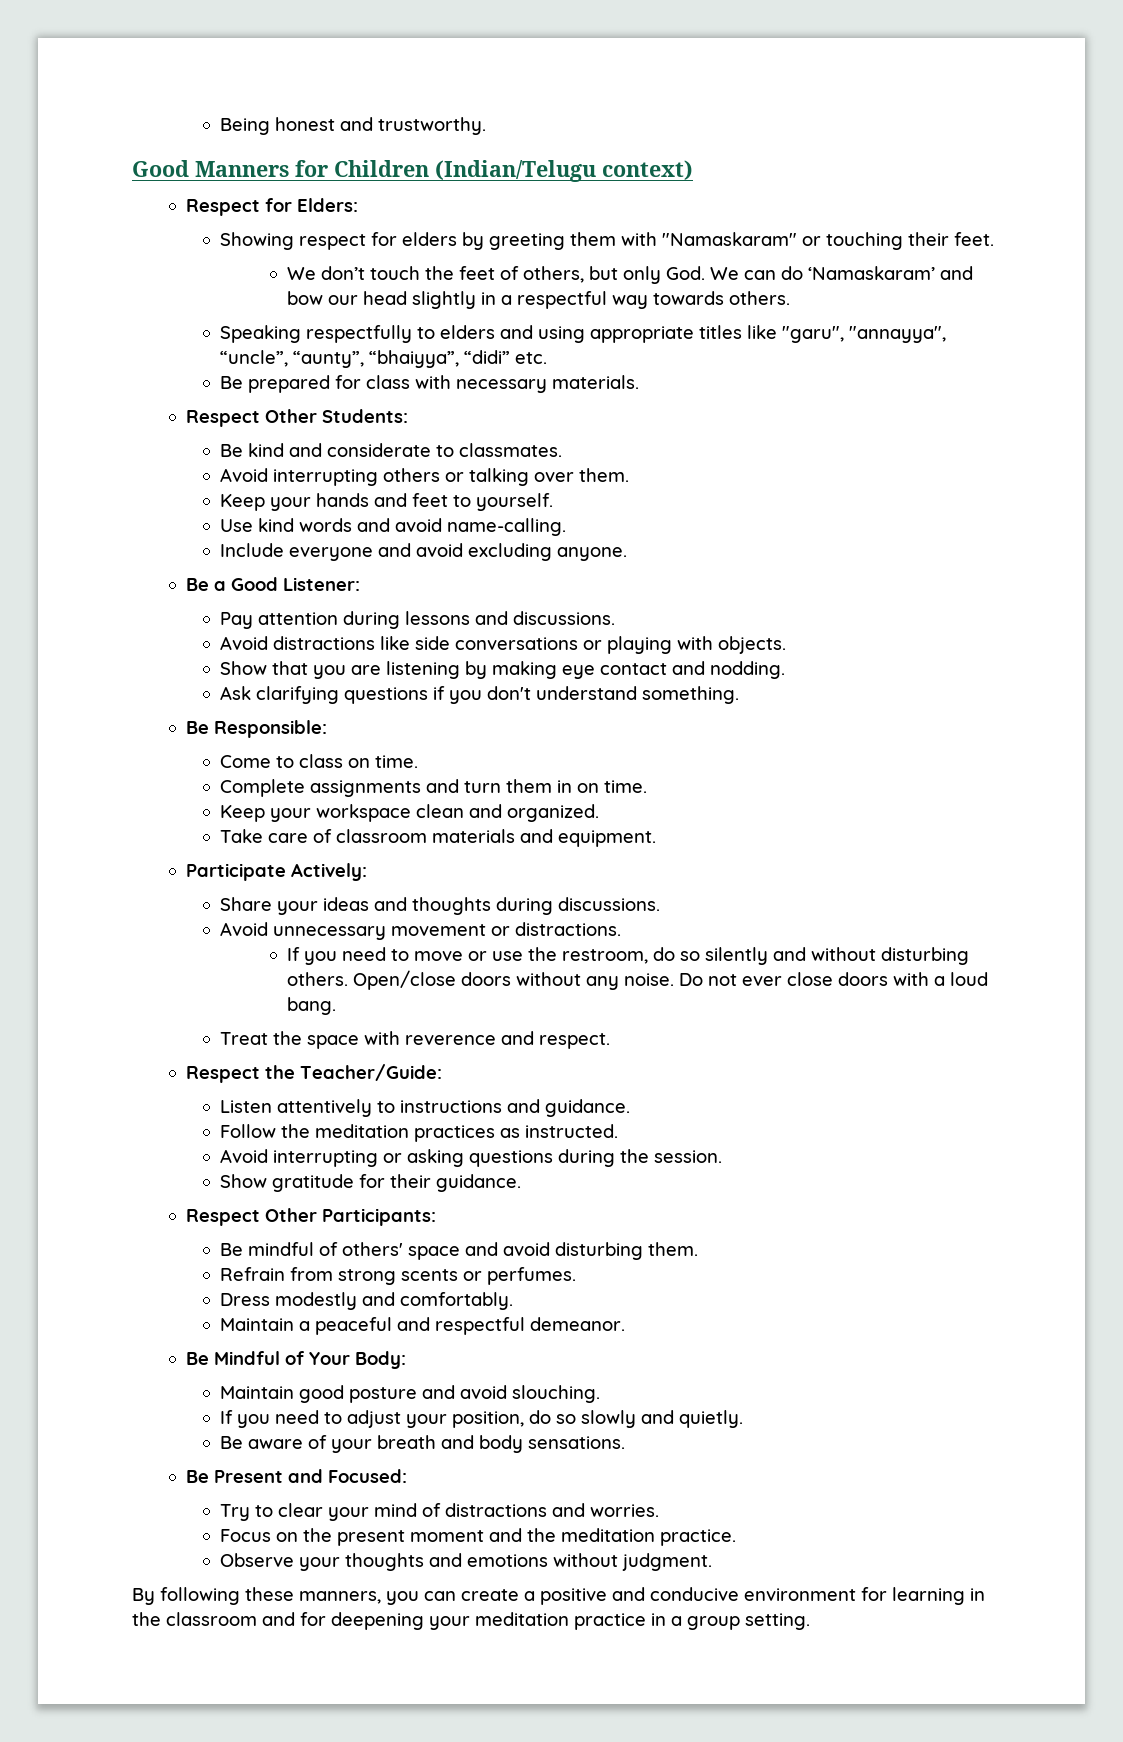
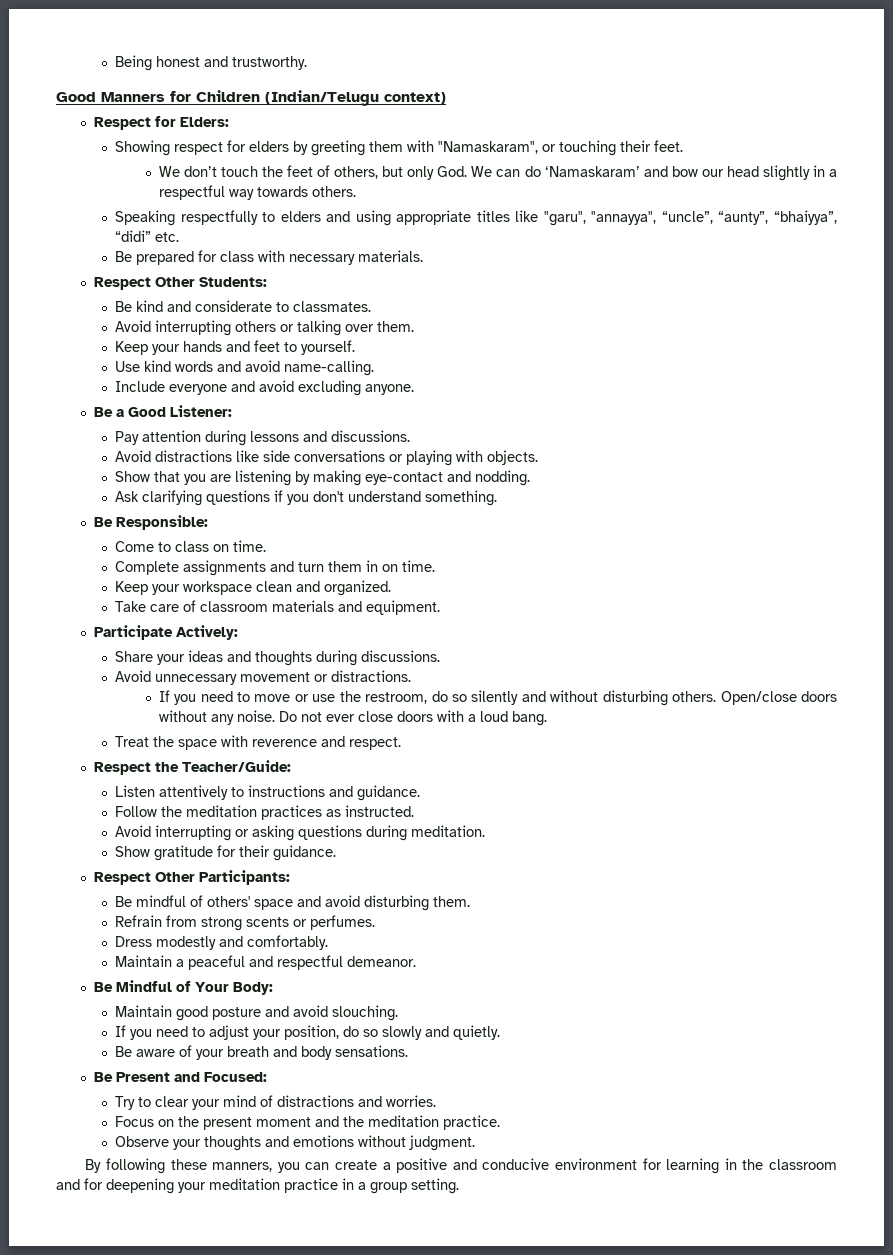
[661,232,797,246] "Namaskaram" -> [438,141,539,154] "Namaskaram",
[561,663,667,679] eye contact -> [365,472,444,485] eye-contact
[619,1149,722,1163] the session. -> [411,825,486,837] meditation.

